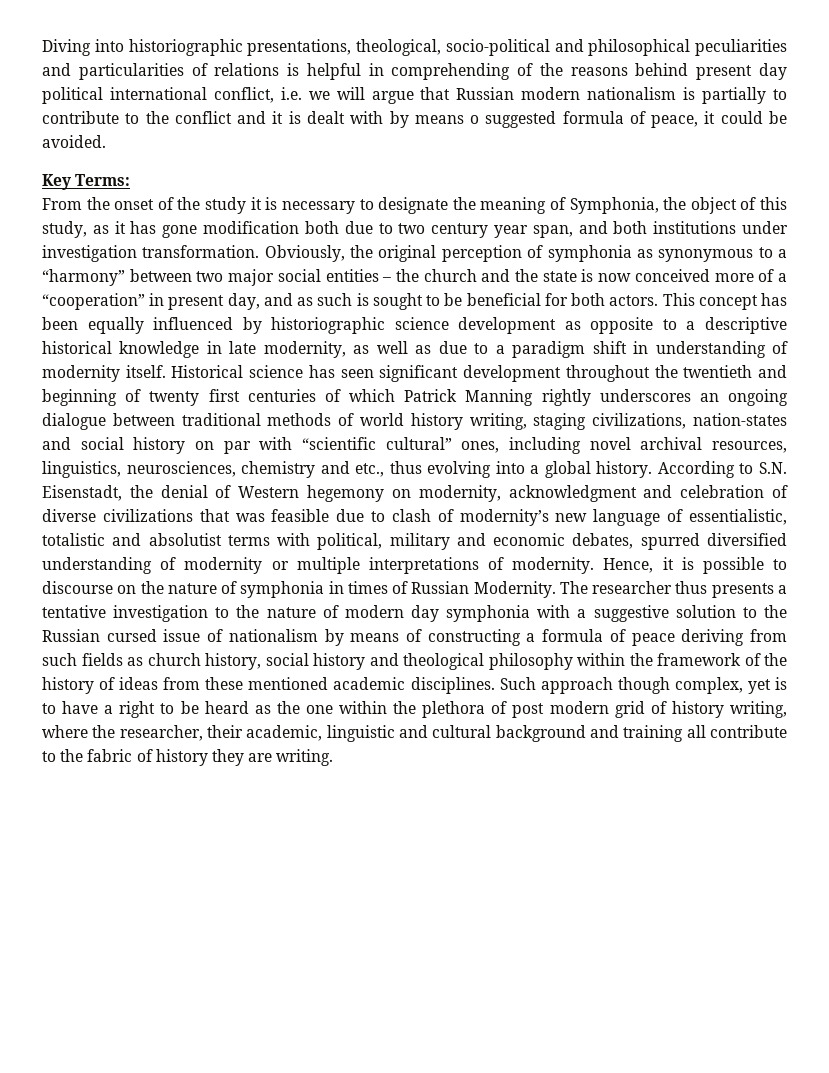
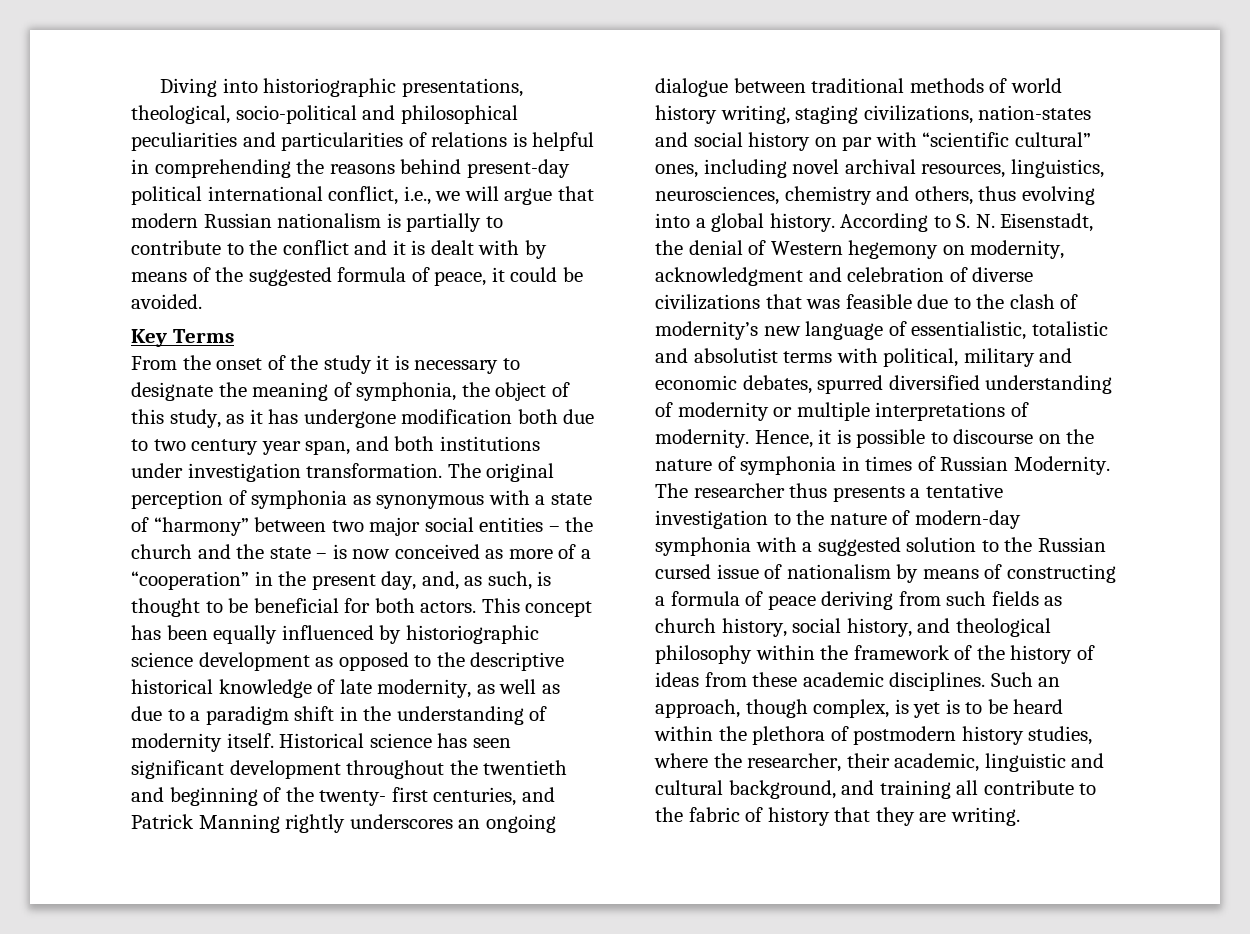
[517,63,534,76] of -> (291, 168) none
[696,63,787,80] present day -> [466,159,570,178] present-day
[280,87,302,100] i.e. -> [403,186,431,205] i.e.,
[456,87,581,100] Russian modern -> [131,213,272,228] modern Russian
[470,115,480,124] o -> [192,267,244,282] of the
[75,174,131,186] Terms: -> [172,329,234,343] Terms
[569,197,659,214] Symphonia, -> [356,382,457,401] symphonia,
[162,225,198,238] gone -> [303,409,396,428] undergone
[264,245,374,262] Obviously, the -> [447,463,481,478] The
[758,247,788,258] to a -> [488,490,592,505] [131,517,149,532] with a state of
(577, 276) none -> [316,553,328,559] –
(710, 275) none -> [485,549,504,559] as
(165, 299) none -> [278,571,307,586] the
[263,293,423,310] and as such is sought -> [421,571,552,590] [131,598,200,617] and, as such, is thought
[590,317,696,334] opposite to a -> [338,652,465,671] opposed to the
[206,341,222,354] in -> [317,679,336,694] of
(649, 347) none -> [363,706,392,721] the
[149,389,395,406] twenty first centuries of which -> [285,787,555,806] the twenty- first centuries, and
[355,463,385,477] etc., -> [914,186,973,205] others,
[759,462,788,474] S.N. -> [956,214,995,228] S. N.
(386, 516) none -> [976,294,1005,309] the
[344,605,440,622] modern day -> [914,510,1021,529] modern-day
[593,605,669,622] suggestive -> [817,537,901,556] suggested
[313,653,365,670] history -> [846,618,912,637] history,
[248,677,329,690] mentioned -> (798, 679) none
[540,677,613,694] approach -> [1038,677,1061,687] [655,699,740,718] an approach,
(743, 685) none -> [894,699,909,714] is
[62,701,787,718] have a right to be heard as the one within the plethora of post modern grid of history writing, -> [987,699,1064,714] [654,726,1093,745] be heard within the plethora of postmodern history studies,
[495,725,586,742] background -> [728,780,836,799] background,
(208, 757) none -> [834,807,871,822] that

